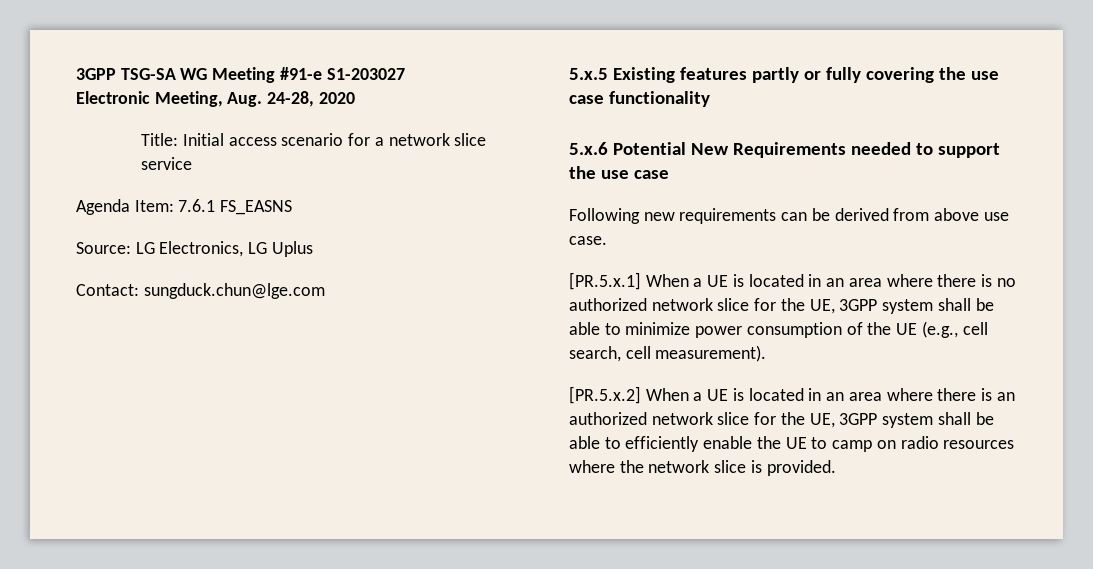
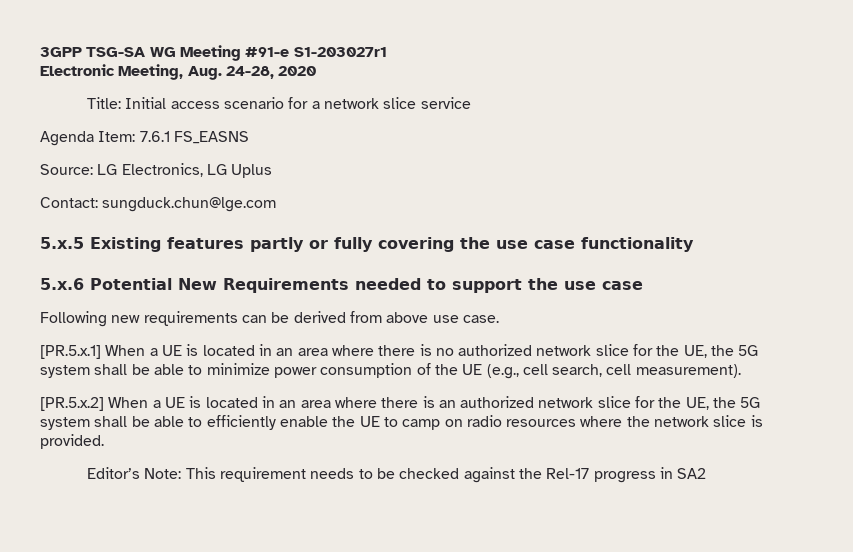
[326,68,405,80] S1-203027 -> [293,47,387,57] S1-203027r1
[839,299,878,311] 3GPP -> [711,345,759,356] the 5G
[839,413,878,425] 3GPP -> [713,397,761,408] the 5G
(836, 468) none -> [87,467,707,483] // Editor’s Note: This requirement needs to be checked against the Rel-17 progress in SA2

